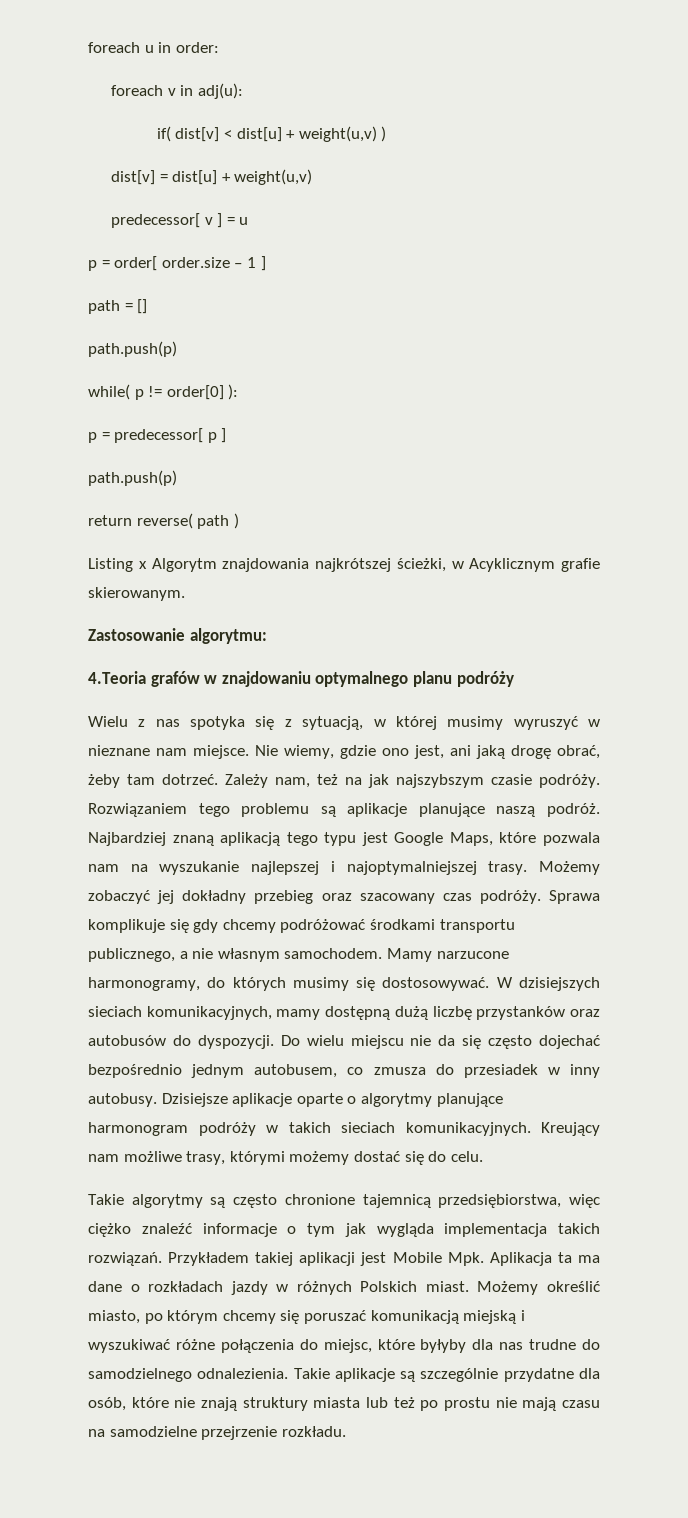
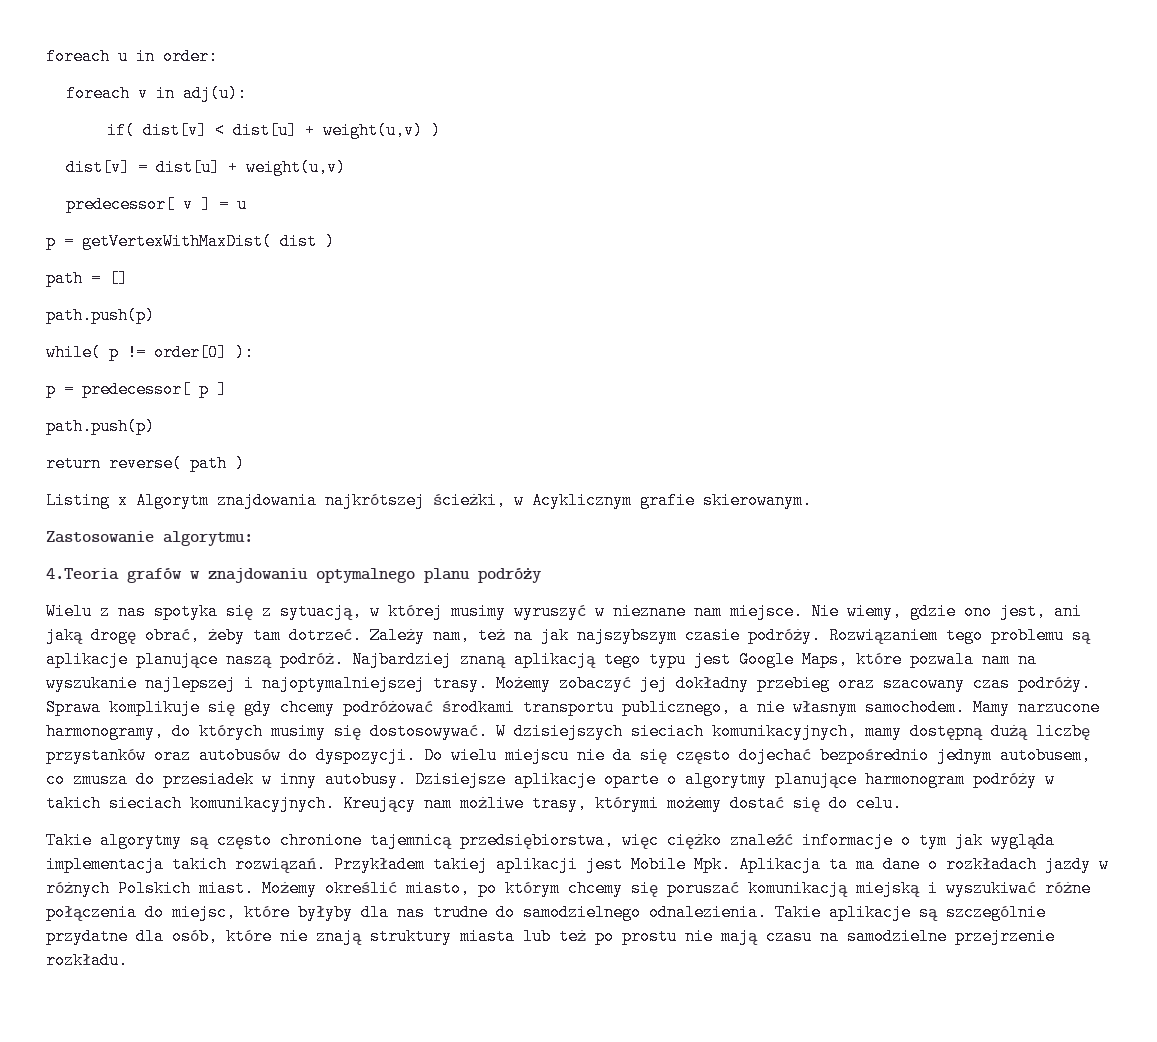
[114,256,266,271] order[ order.size – 1 ] -> [82,233,335,250] getVertexWithMaxDist( dist )

